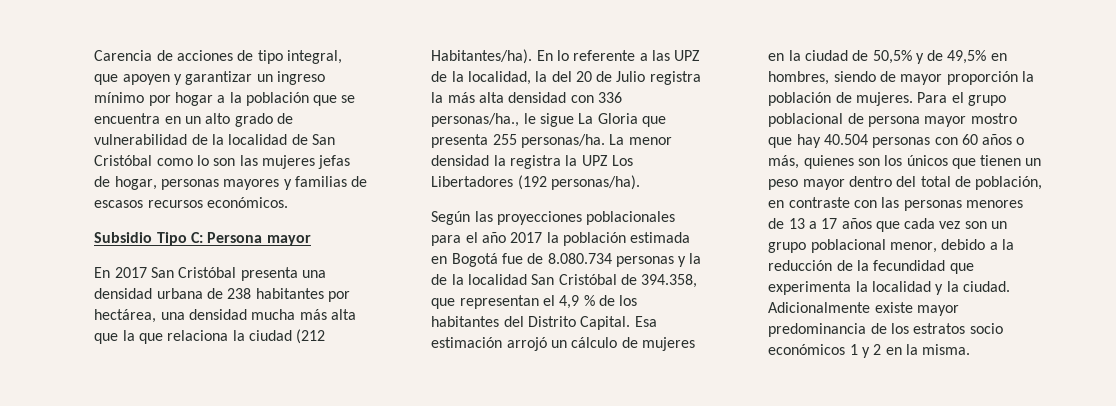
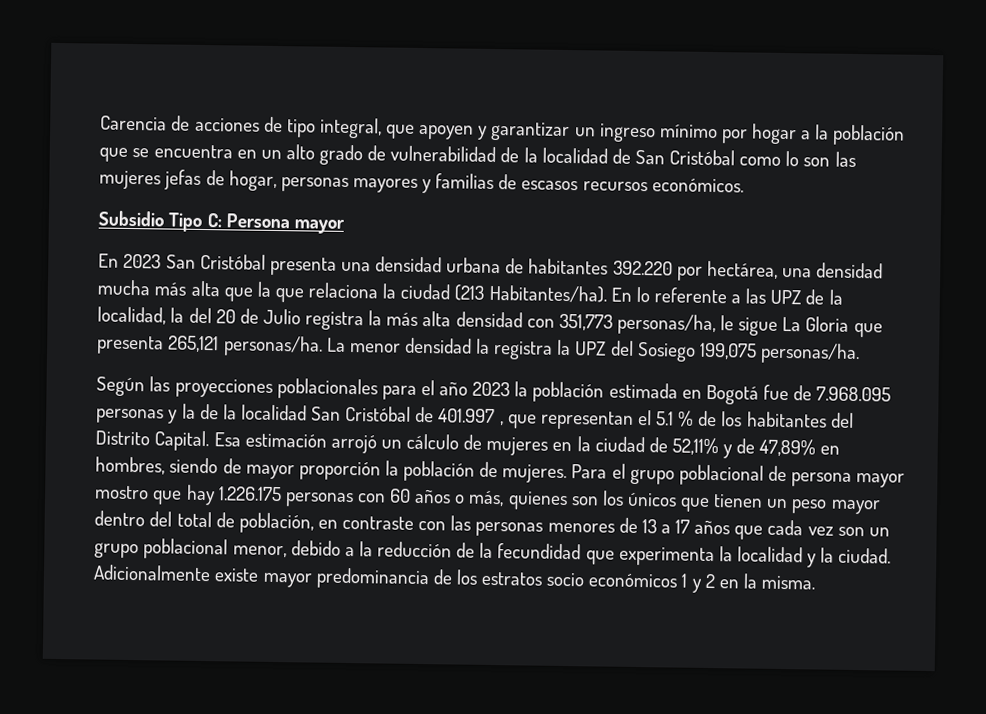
[114,267,147,278] 2017 -> [123,253,162,269] 2023
[227,288,324,299] 238 habitantes -> [528,258,673,276] habitantes 392.220
[296,329,326,344] (212 -> [454,284,485,301] (213
[597,92,622,103] [431,113,520,127] 336 personas/ha., -> [558,313,716,336] 351,773 personas/ha,
[492,134,517,145] 255 -> [168,335,220,353] 265,121
[611,155,633,166] [431,175,640,190] Los Libertadores (192 personas/ha). -> [610,340,860,365] del Sosiego 199,075 personas/ha.
[510,232,543,243] 2017 -> [472,381,511,397] 2023
[547,253,612,264] 8.080.734 -> [816,386,892,402] 7.968.095
[641,274,698,288] 394.358, -> [438,408,504,426] 401.997 ,
[559,295,580,309] 4,9 -> [656,411,675,426] 5.1
[872,50,912,64] 50,5% -> [671,437,719,456] 52,11%
[947,50,987,64] 49,5% -> [759,438,817,457] 47,89%
[823,134,868,145] 40.504 -> [217,486,282,502] 1.226.175

